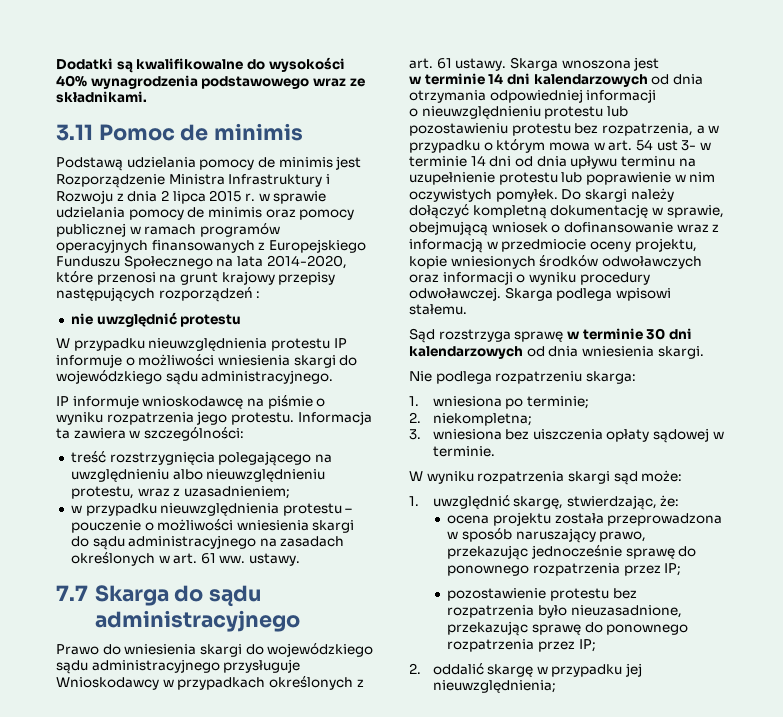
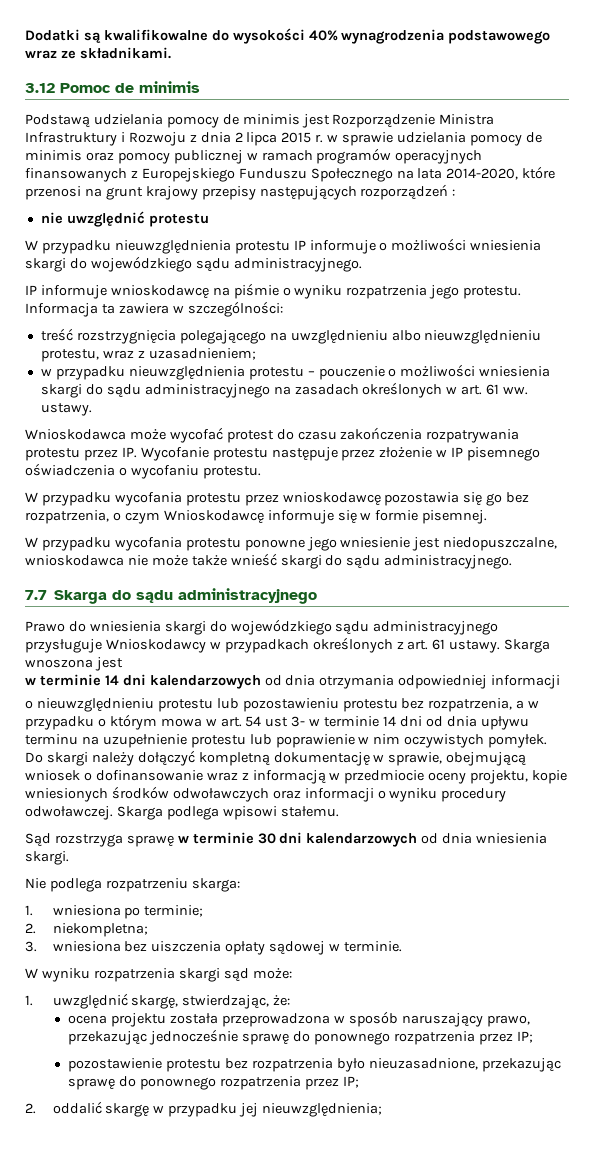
[56,124,93,141] 3.11 -> [25,83,55,93] 3.12
(301, 559) none -> [25,427,520,443] [25,447,541,461] [25,463,261,479] [25,492,530,506] [25,510,488,524] [25,537,558,551] [25,553,513,569] // Wnioskodawca może wycofać protest do czasu zakończenia rozpatrywania protestu przez IP. Wycofanie protestu następuje przez złożenie w IP pisemnego oświadczenia o wycofaniu protestu. // W przypadku wycofania protestu przez wnioskodawcę pozostawia się go bez rozpatrzenia, o czym Wnioskodawcę informuje się w formie pisemnej. // W przypadku wycofania protestu ponowne jego wniesienie jest niedopuszczalne, wnioskodawca nie może także wnieść skargi do sądu administracyjnego.

